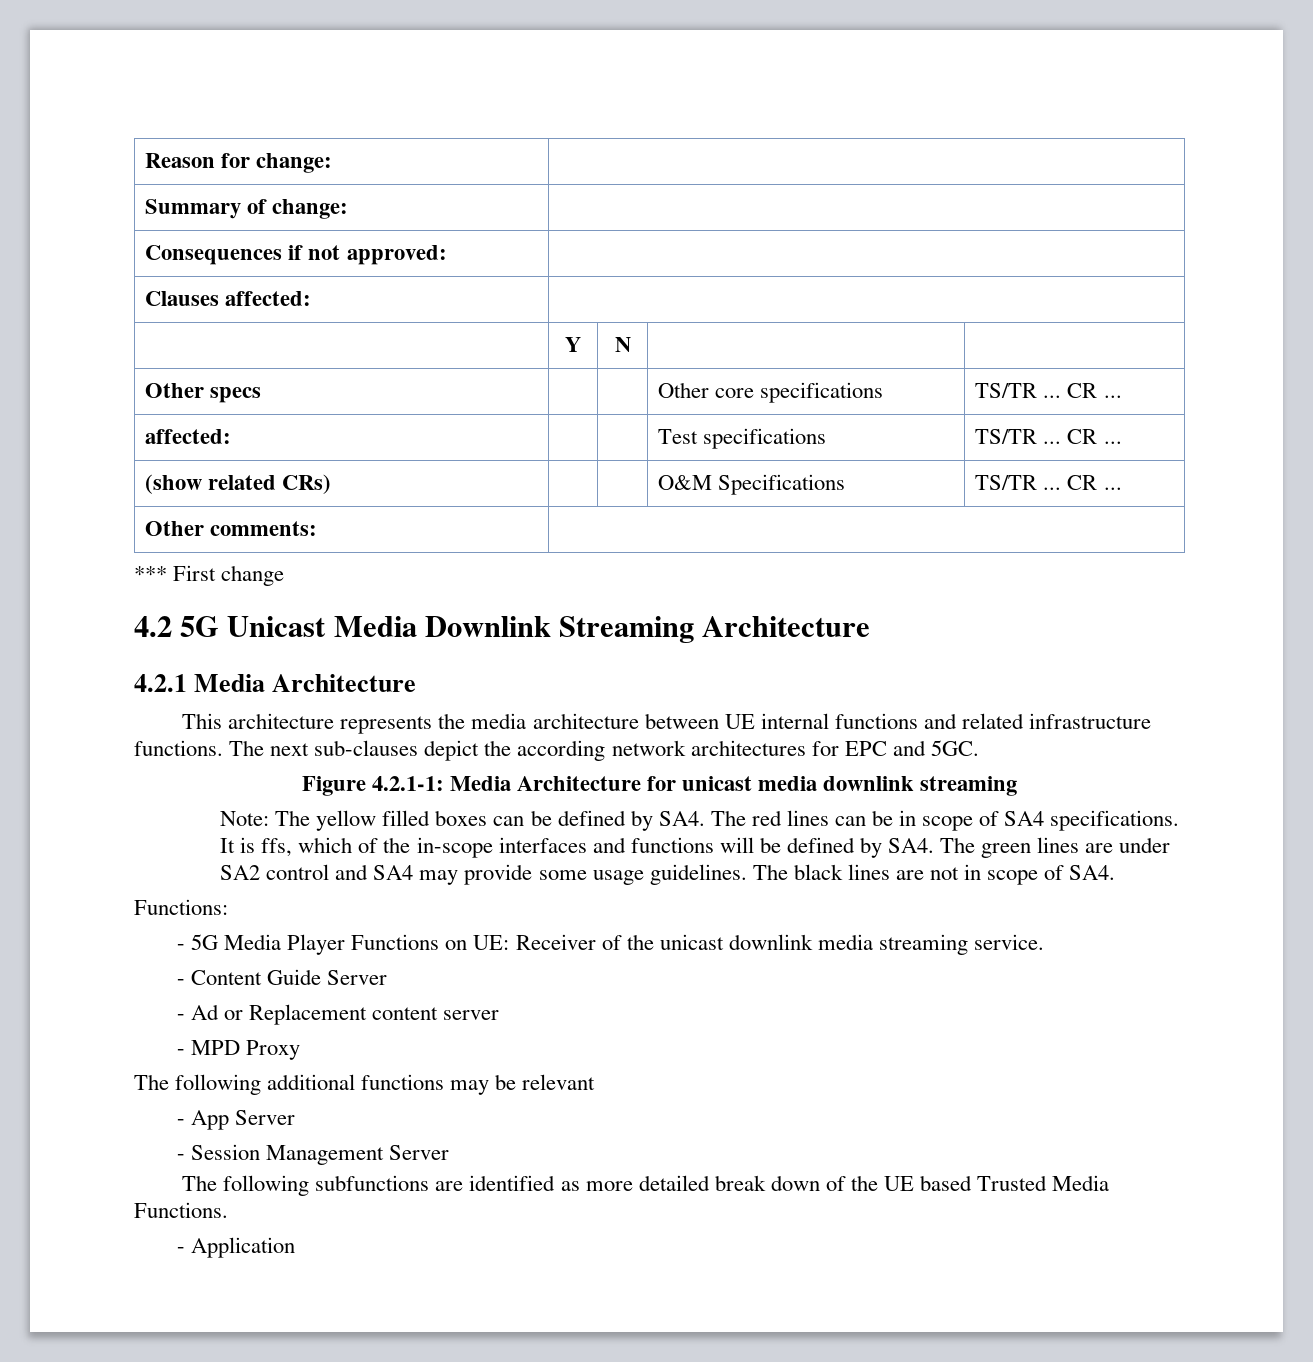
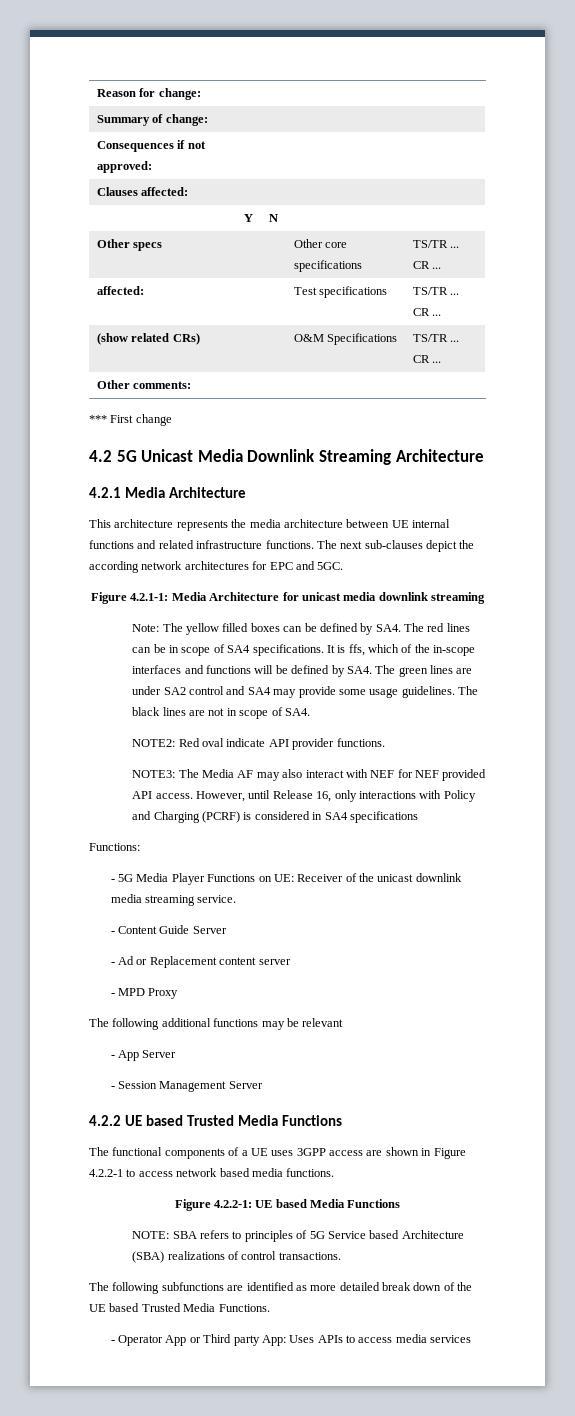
(1116, 872) none -> [132,738,385,750] [132,769,487,781] [132,790,476,802] [132,811,418,823] // NOTE2: Red oval indicate API provider functions. // NOTE3: The Media AF may also interact with NEF for NEF provided API access. However, until Release 16, only interactions with Policy and Charging (PCRF) is considered in SA4 specifications
(450, 1152) none -> [89,1115,342,1126] [89,1147,466,1159] [89,1168,335,1177] [174,1199,401,1211] [132,1230,464,1242] [132,1251,341,1263] // 4.2.2 UE based Trusted Media Functions // The functional components of a UE uses 3GPP access are shown in Figure 4.2.2-1 to access network based media functions. // Figure 4.2.2-1: UE based Media Functions // NOTE: SBA refers to principles of 5G Service based Architecture (SBA) realizations of control transactions.
[191,1237,296,1258] Application -> [118,1334,472,1346] Operator App or Third party App: Uses APIs to access media services

